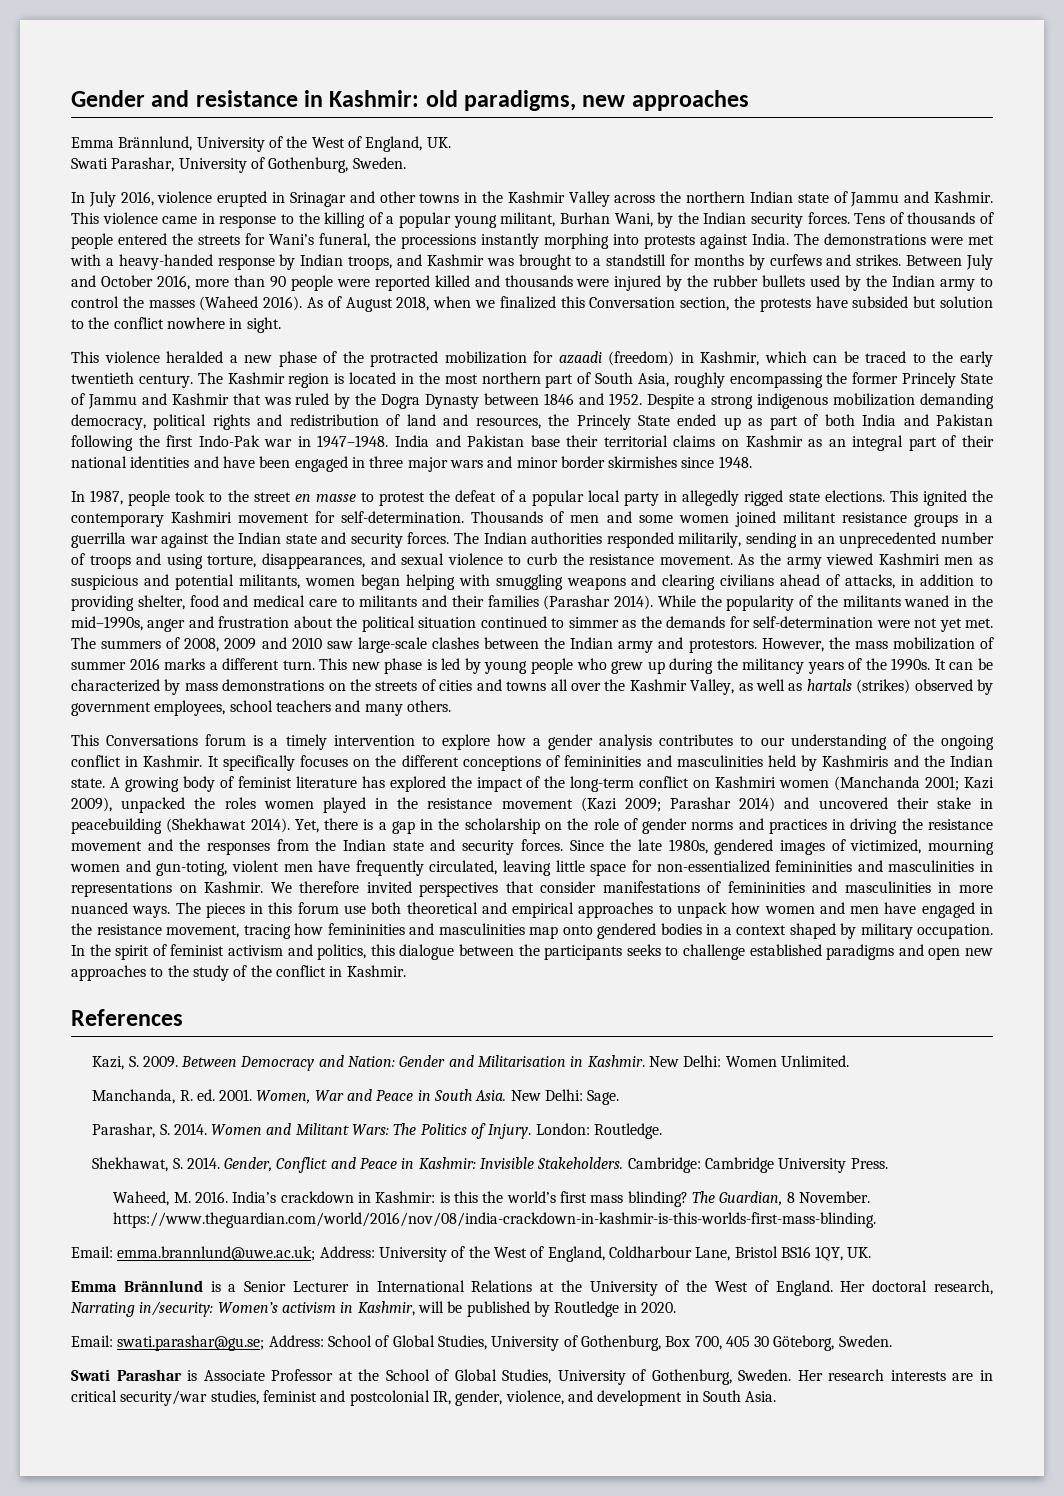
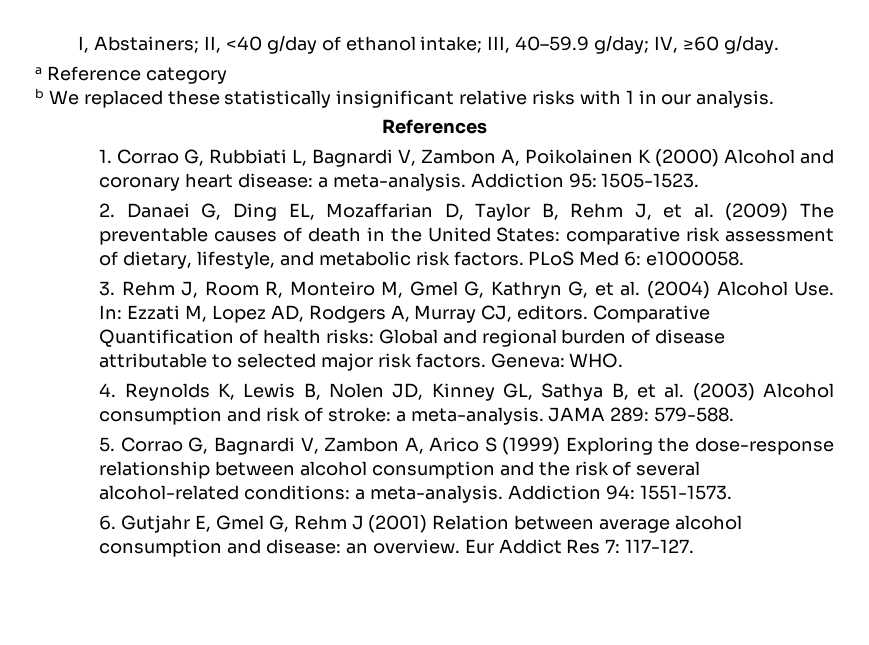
[71,90,749,111] [71,136,451,152] [71,157,406,173] [71,191,994,207] [71,212,994,228] [71,233,994,249] [70,254,994,270] [71,275,993,291] [71,296,993,312] [71,317,281,333] [71,351,993,367] [71,372,994,388] [71,393,994,409] [71,414,994,430] [71,435,994,451] [71,456,752,472] [71,490,994,506] [71,511,993,527] [71,532,994,548] [71,553,994,569] [71,574,994,590] [71,595,994,611] [71,616,994,632] [71,637,995,653] [71,658,994,674] [71,679,993,695] [71,700,451,716] [71,734,995,750] [71,755,994,771] [71,776,995,792] [71,797,993,813] [71,818,993,834] [71,839,995,855] [70,860,993,876] [71,881,993,897] [71,902,994,918] [71,923,993,939] [71,944,994,960] [71,965,406,981] [71,1009,183,1026] [92,1055,849,1071] [92,1089,620,1105] [92,1123,663,1139] [92,1157,888,1173] [113,1191,870,1207] [113,1212,877,1228] [71,1246,872,1262] [71,1280,993,1296] [71,1301,676,1317] [71,1335,892,1351] [71,1369,993,1385] [71,1390,777,1406] Gender and resistance in Kashmir: old paradigms, new approaches // Emma Brännlund, University of the West of England, UK. // Swati Parashar, University of Gothenburg, Sweden. // In July 2016, violence erupted in Srinagar and other towns in the Kashmir Valley across the northern Indian state of Jammu and Kashmir. This violence came in response to the killing of a popular young militant, Burhan Wani, by the Indian security forces. Tens of thousands of people entered the streets for Wani’s funeral, the processions instantly morphing into protests against India. The demonstrations were met with a heavy-handed response by Indian troops, and Kashmir was brought to a standstill for months by curfews and strikes. Between July and October 2016, more than 90 people were reported killed and thousands were injured by the rubber bullets used by the Indian army to control the masses (Waheed 2016). As of August 2018, when we finalized this Conversation section, the protests have subsided but solution to the conflict nowhere in sight. // This violence heralded a new phase of the protracted mobilization for azaadi (freedom) in Kashmir, which can be traced to the early twentieth century. The Kashmir region is located in the most northern part of South Asia, roughly encompassing the former Princely State of Jammu and Kashmir that was ruled by the Dogra Dynasty between 1846 and 1952. Despite a strong indigenous mobilization demanding democracy, political rights and redistribution of land and resources, the Princely State ended up as part of both India and Pakistan following the first Indo-Pak war in 1947–1948. India and Pakistan base their territorial claims on Kashmir as an integral part of their national identities and have been engaged in three major wars and minor border skirmishes since 1948. // In 1987, people took to the street en masse to protest the defeat of a popular local party in allegedly rigged state elections. This ignited the contemporary Kashmiri movement for self-determination. Thousands of men and some women joined militant resistance groups in a guerrilla war against the Indian state and security forces. The Indian authorities responded militarily, sending in an unprecedented number of troops and using torture, disappearances, and sexual violence to curb the resistance movement. As the army viewed Kashmiri men as suspicious and potential militants, women began helping with smuggling weapons and clearing civilians ahead of attacks, in addition to providing shelter, food and medical care to militants and their families (Parashar 2014). While the popularity of the militants waned in the mid–1990s, anger and frustration about the political situation continued to simmer as the demands for self-determination were not yet met. The summers of 2008, 2009 and 2010 saw large-scale clashes between the Indian army and protestors. However, the mass mobilization of summer 2016 marks a different turn. This new phase is led by young people who grew up during the militancy years of the 1990s. It can be characterized by mass demonstrations on the streets of cities and towns all over the Kashmir Valley, as well as hartals (strikes) observed by government employees, school teachers and many others. // This Conversations forum is a timely intervention to explore how a gender analysis contributes to our understanding of the ongoing conflict in Kashmir. It specifically focuses on the different conceptions of femininities and masculinities held by Kashmiris and the Indian state. A growing body of feminist literature has explored the impact of the long-term conflict on Kashmiri women (Manchanda 2001; Kazi 2009), unpacked the roles women played in the resistance movement (Kazi 2009; Parashar 2014) and uncovered their stake in peacebuilding (Shekhawat 2014). Yet, there is a gap in the scholarship on the role of gender norms and practices in driving the resistance movement and the responses from the Indian state and security forces. Since the late 1980s, gendered images of victimized, mourning women and gun-toting, violent men have frequently circulated, leaving little space for non-essentialized femininities and masculinities in representations on Kashmir. We therefore invited perspectives that consider manifestations of femininities and masculinities in more nuanced ways. The pieces in this forum use both theoretical and empirical approaches to unpack how women and men have engaged in the resistance movement, tracing how femininities and masculinities map onto gendered bodies in a context shaped by military occupation. In the spirit of feminist activism and politics, this dialogue between the participants seeks to challenge established paradigms and open new approaches to the study of the conflict in Kashmir. // References // Kazi, S. 2009. Between Democracy and Nation: Gender and Militarisation in Kashmir. New Delhi: Women Unlimited. // Manchanda, R. ed. 2001. Women, War and Peace in South Asia. New Delhi: Sage. // Parashar, S. 2014. Women and Militant Wars: The Politics of Injury. London: Routledge. // Shekhawat, S. 2014. Gender, Conflict and Peace in Kashmir: Invisible Stakeholders. Cambridge: Cambridge University Press. // Waheed, M. 2016. India’s crackdown in Kashmir: is this the world’s first mass blinding? The Guardian, 8 November. https://www.theguardian.com/world/2016/nov/08/india-crackdown-in-kashmir-is-this-worlds-first-mass-blinding. // Email: emma.brannlund@uwe.ac.uk; Address: University of the West of England, Coldharbour Lane, Bristol BS16 1QY, UK. // Emma Brännlund is a Senior Lecturer in International Relations at the University of the West of England. Her doctoral research, Narrating in/security: Women’s activism in Kashmir, will be published by Routledge in 2020. // Email: swati.parashar@gu.se; Address: School of Global Studies, University of Gothenburg, Box 700, 405 30 Göteborg, Sweden. // Swati Parashar is Associate Professor at the School of Global Studies, University of Gothenburg, Sweden. Her research interests are in critical security/war studies, feminist and postcolonial IR, gender, violence, and development in South Asia. -> [78,35,779,54] [35,66,227,84] [35,88,775,108] [382,119,487,134] [99,149,834,167] [99,173,700,191] [99,203,834,221] [99,227,835,245] [99,251,744,269] [99,281,835,299] [99,305,710,323] [99,329,726,347] [99,353,624,371] [99,383,835,401] [99,407,735,425] [99,437,834,455] [99,461,701,479] [99,485,732,503] [99,515,742,533] [99,539,695,557] I, Abstainers; II, <40 g/day of ethanol intake; III, 40–59.9 g/day; IV, ≥60 g/day. // a Reference category // b We replaced these statistically insignificant relative risks with 1 in our analysis. // References // 1. Corrao G, Rubbiati L, Bagnardi V, Zambon A, Poikolainen K (2000) Alcohol and coronary heart disease: a meta-analysis. Addiction 95: 1505-1523. // 2. Danaei G, Ding EL, Mozaffarian D, Taylor B, Rehm J, et al. (2009) The preventable causes of death in the United States: comparative risk assessment of dietary, lifestyle, and metabolic risk factors. PLoS Med 6: e1000058. // 3. Rehm J, Room R, Monteiro M, Gmel G, Kathryn G, et al. (2004) Alcohol Use. In: Ezzati M, Lopez AD, Rodgers A, Murray CJ, editors. Comparative Quantification of health risks: Global and regional burden of disease attributable to selected major risk factors. Geneva: WHO. // 4. Reynolds K, Lewis B, Nolen JD, Kinney GL, Sathya B, et al. (2003) Alcohol consumption and risk of stroke: a meta-analysis. JAMA 289: 579-588. // 5. Corrao G, Bagnardi V, Zambon A, Arico S (1999) Exploring the dose-response relationship between alcohol consumption and the risk of several alcohol-related conditions: a meta-analysis. Addiction 94: 1551-1573. // 6. Gutjahr E, Gmel G, Rehm J (2001) Relation between average alcohol consumption and disease: an overview. Eur Addict Res 7: 117-127.

